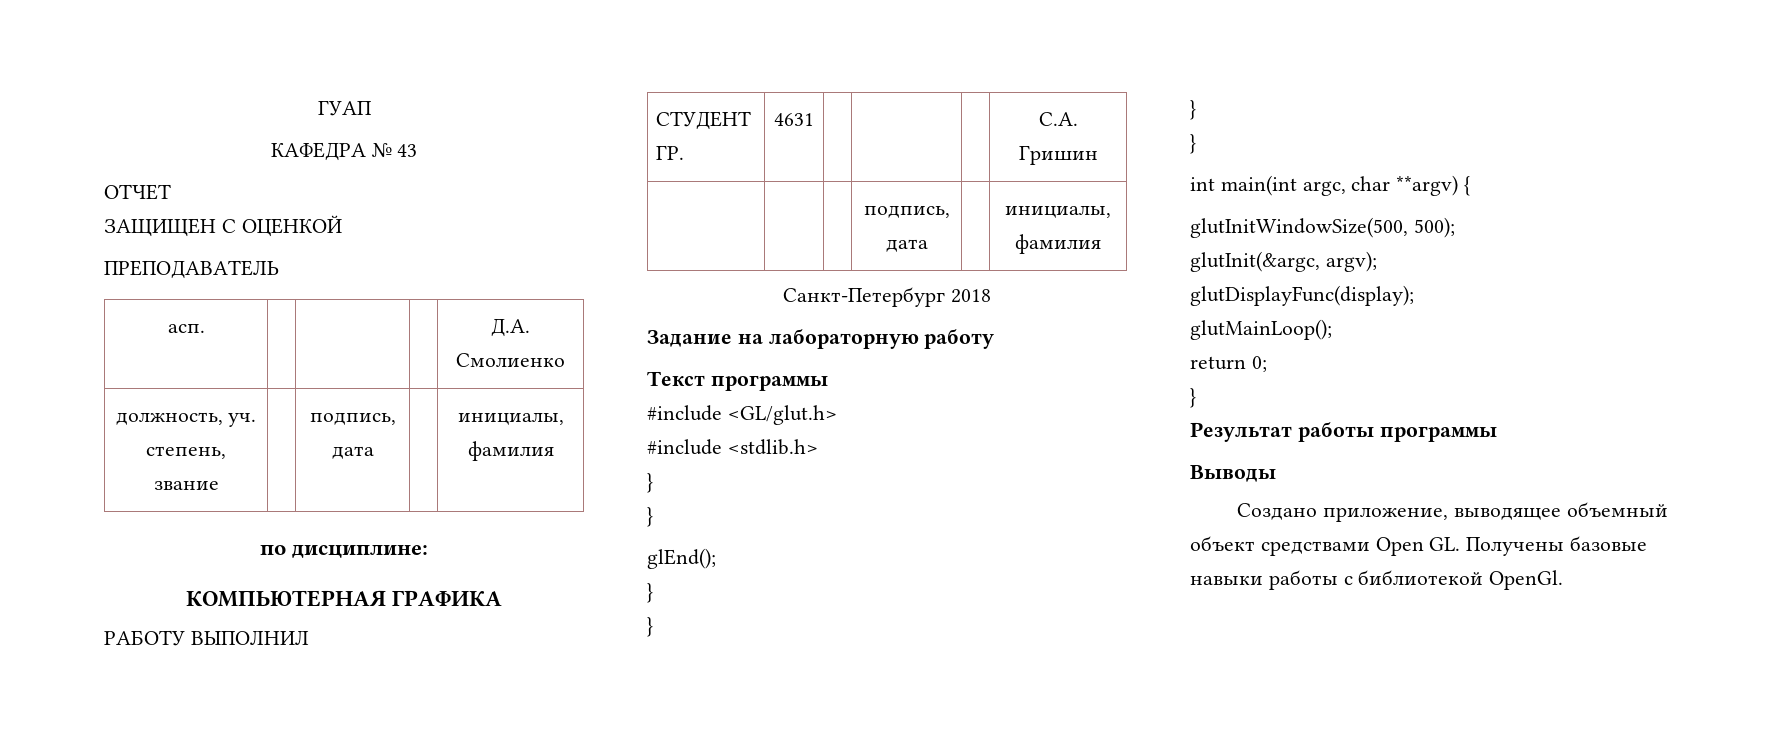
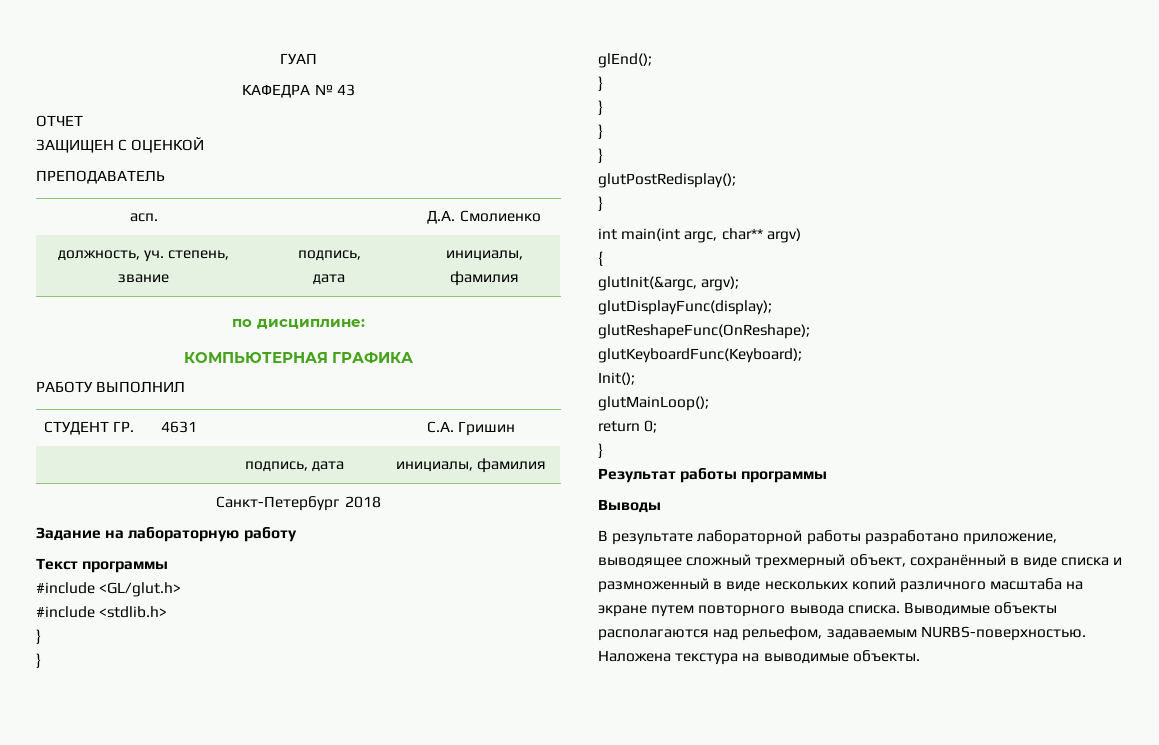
(1196, 144) none -> [598,173,736,188] [598,196,603,211] // glutPostRedisplay(); // }
[1351,175,1459,196] char **argv) -> [721,228,801,243] char** argv) //
[1190,217,1455,238] // glutInitWindowSize(500, 500); -> (603, 258) none
(1414, 295) none -> [598,324,810,339] [598,348,802,363] [598,372,635,385] // glutReshapeFunc(OnReshape); // glutKeyboardFunc(Keyboard); // Init();
[1237,502,1668,522] [1190,536,1648,556] [1190,570,1564,590] Создано приложение, выводящее объемный объект средствами Open GL. Получены базовые навыки работы с библиотекой OpenGl. -> [598,530,1057,545] [598,554,1123,569] [598,578,1084,593] [598,602,1058,617] [598,626,1086,641] [598,650,920,665] В результате лабораторной работы разработано приложение, выводящее сложный трехмерный объект, сохранённый в виде списка и размноженный в виде нескольких копий различного масштаба на экране путем повторного вывода списка. Выводимые объекты располагаются над рельефом, задаваемым NURBS-поверхностью. Наложена текстура на выводимые объекты.

